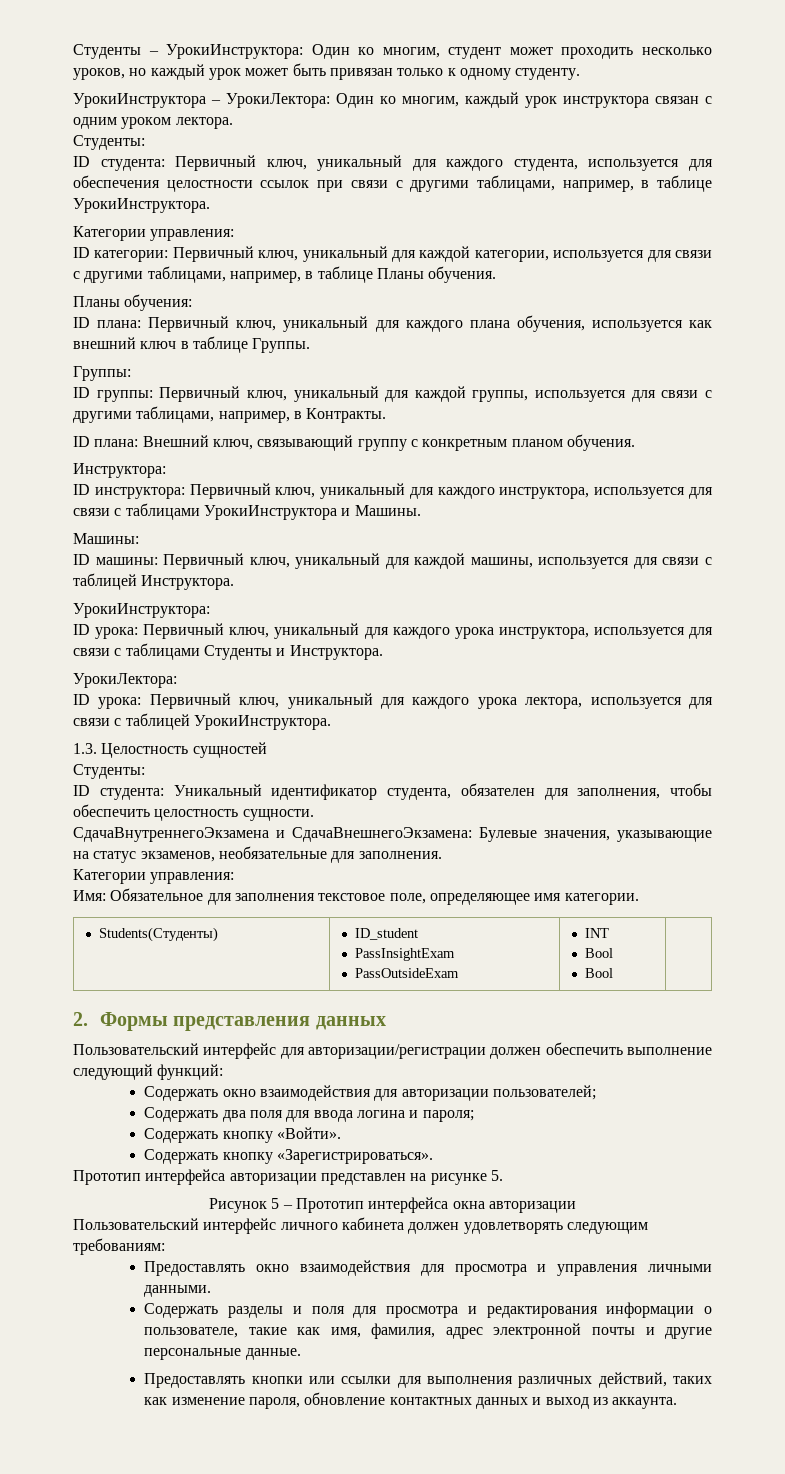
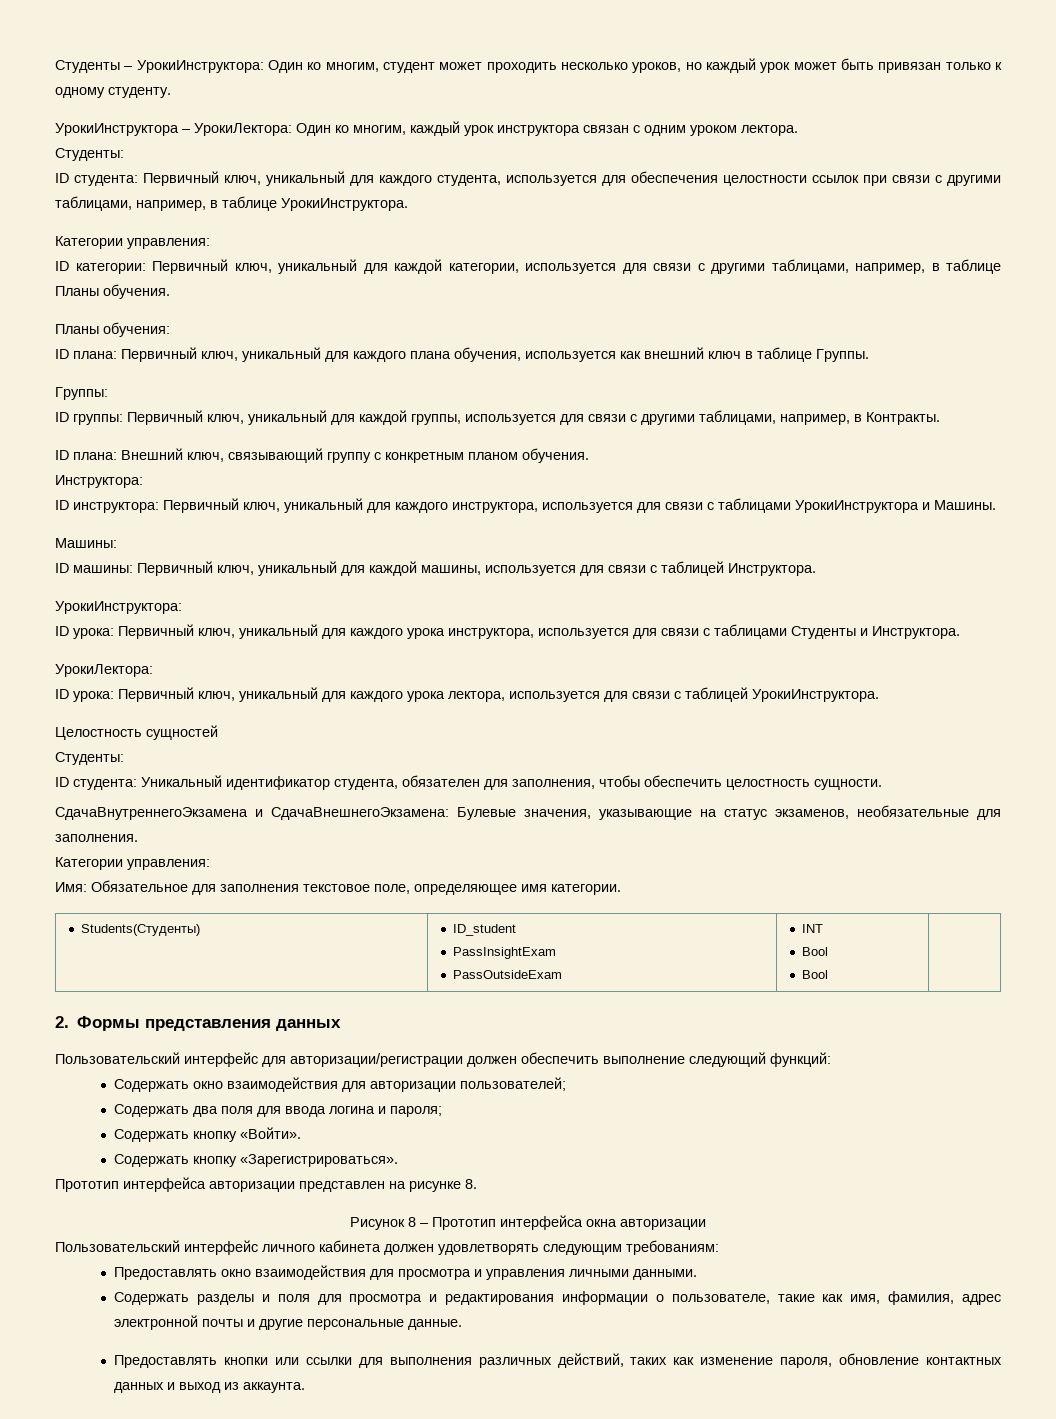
[73,743,97,754] 1.3. -> (879, 695) none
[490,1170,503,1181] 5. -> [465,1179,477,1189] 8.
[271,1198,280,1209] 5 -> [408,1217,416,1227] 8

